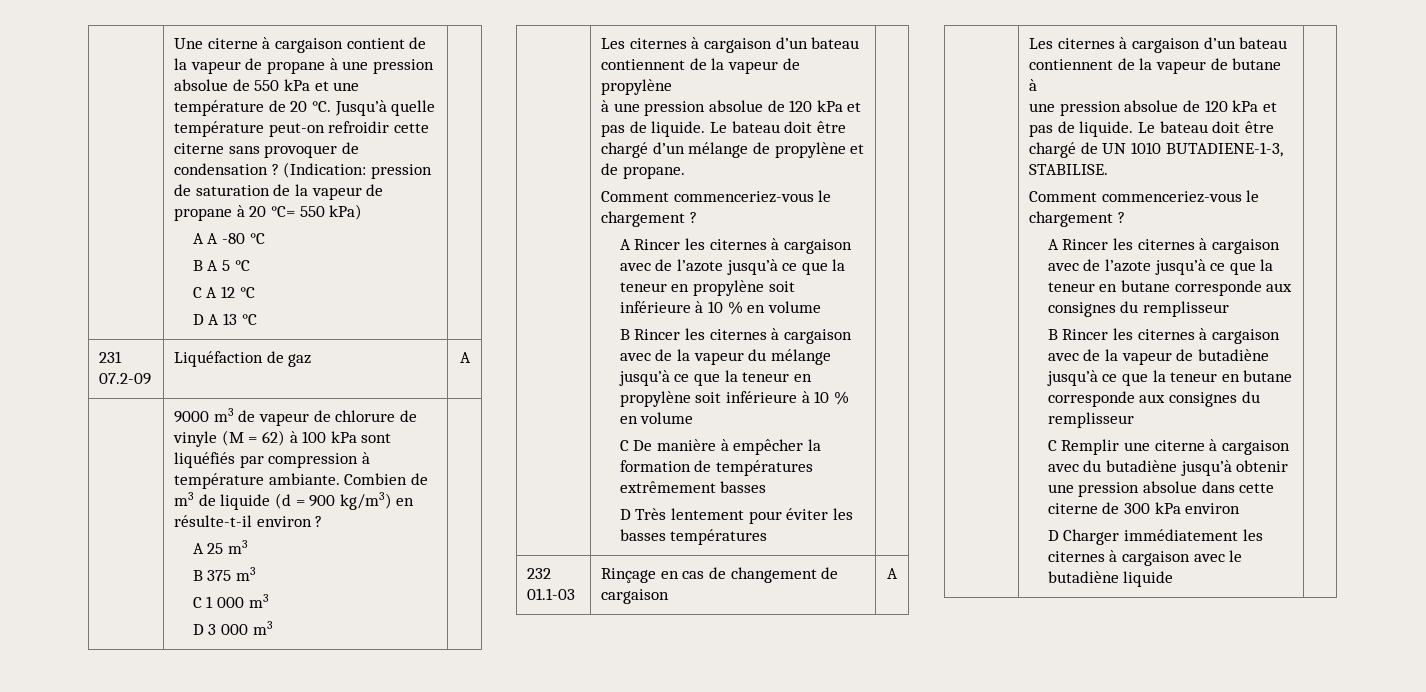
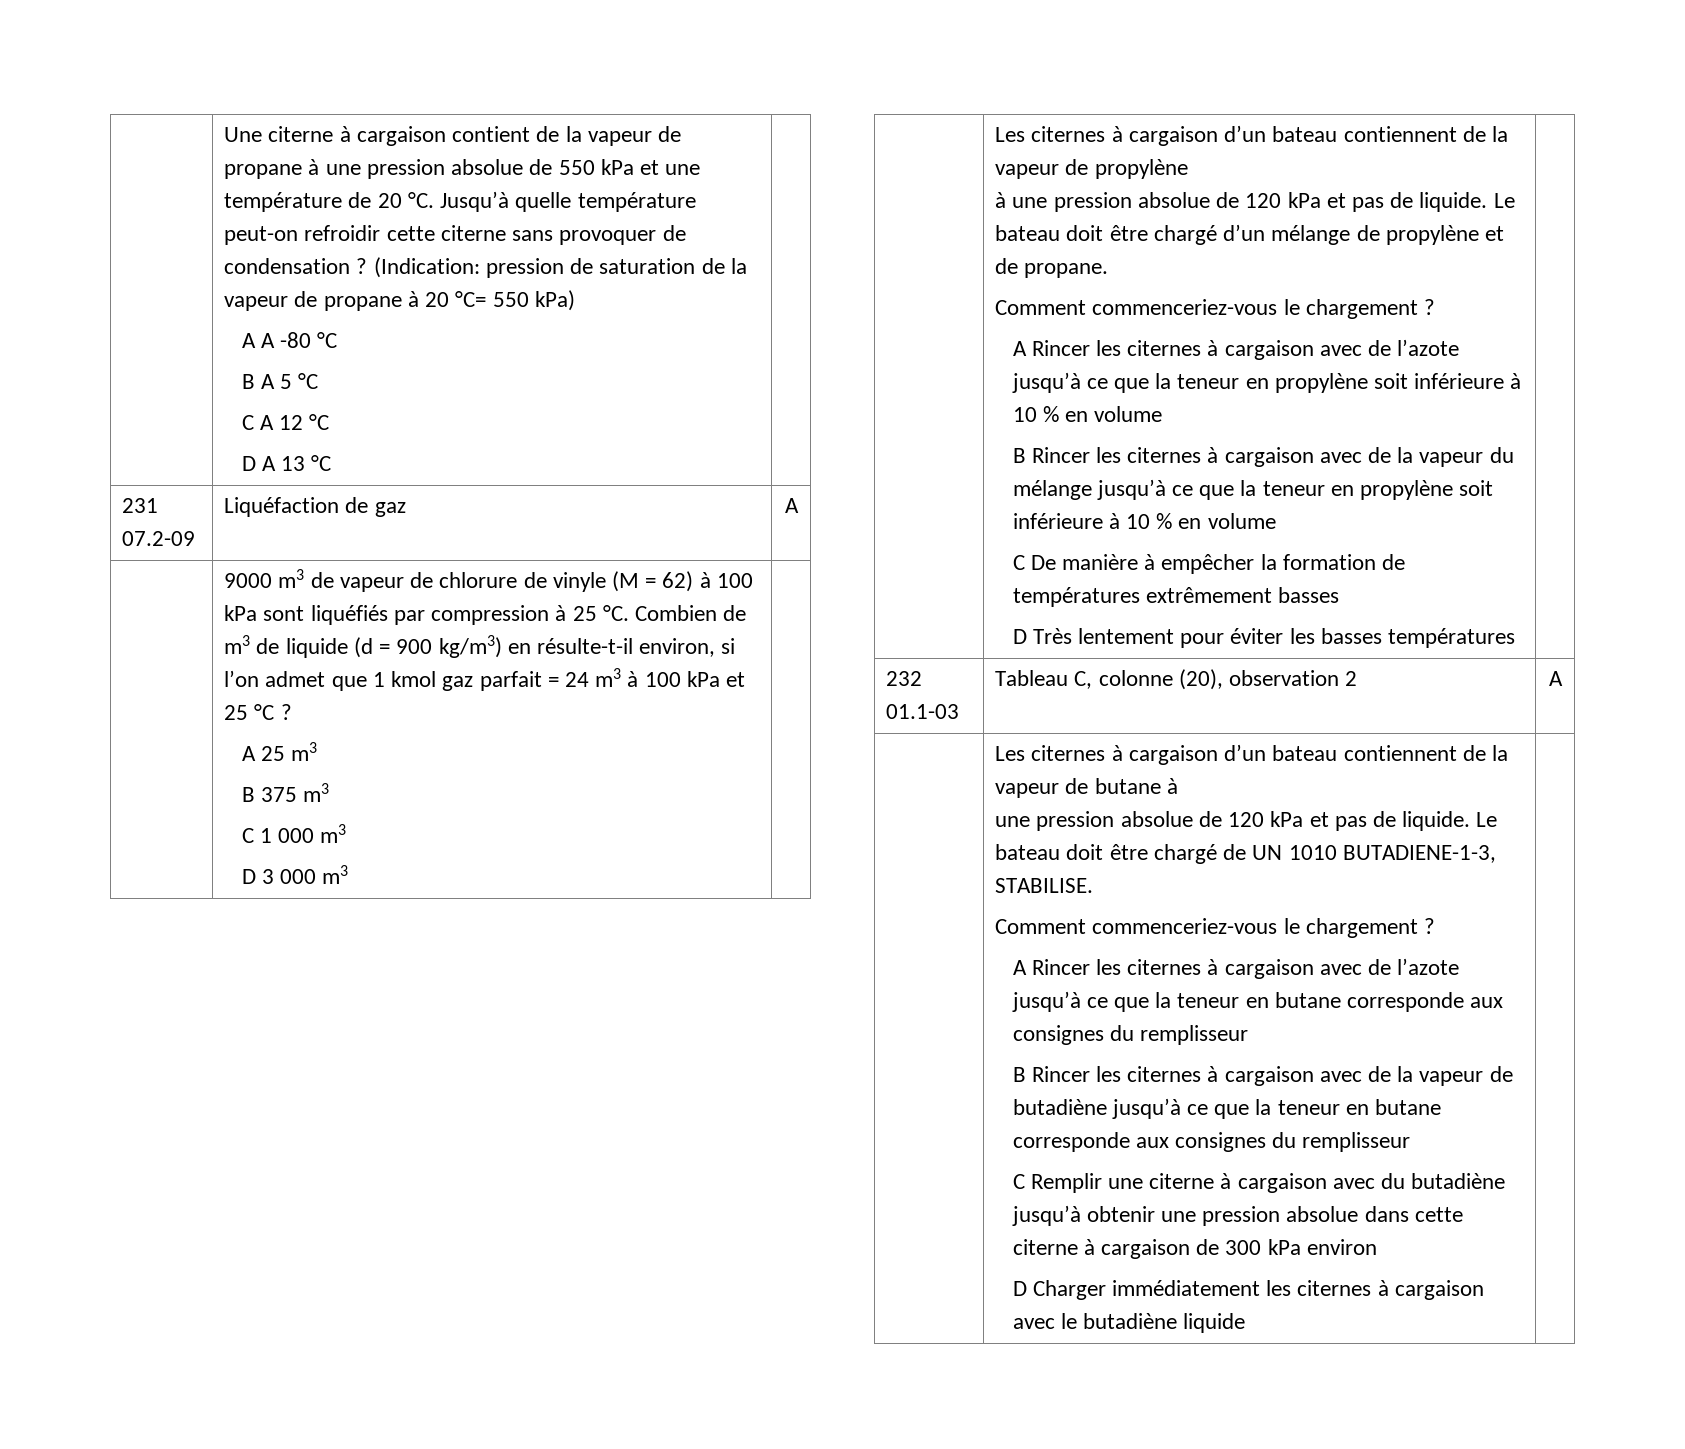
[174,473,340,489] température ambiante. -> [572,605,629,621] 25 °C.
[256,516,312,527] environ -> [639,638,736,657] [224,668,745,691] [224,704,275,720] environ, si l’on admet que 1 kmol gaz parfait = 24 m3 à 100 kPa et 25 °C
[601,567,839,583] [601,589,670,604] Rinçage en cas de changement de cargaison -> [995,669,1358,690] Tableau C, colonne (20), observation 2
(1098, 508) none -> [1083,1239,1190,1259] à cargaison

